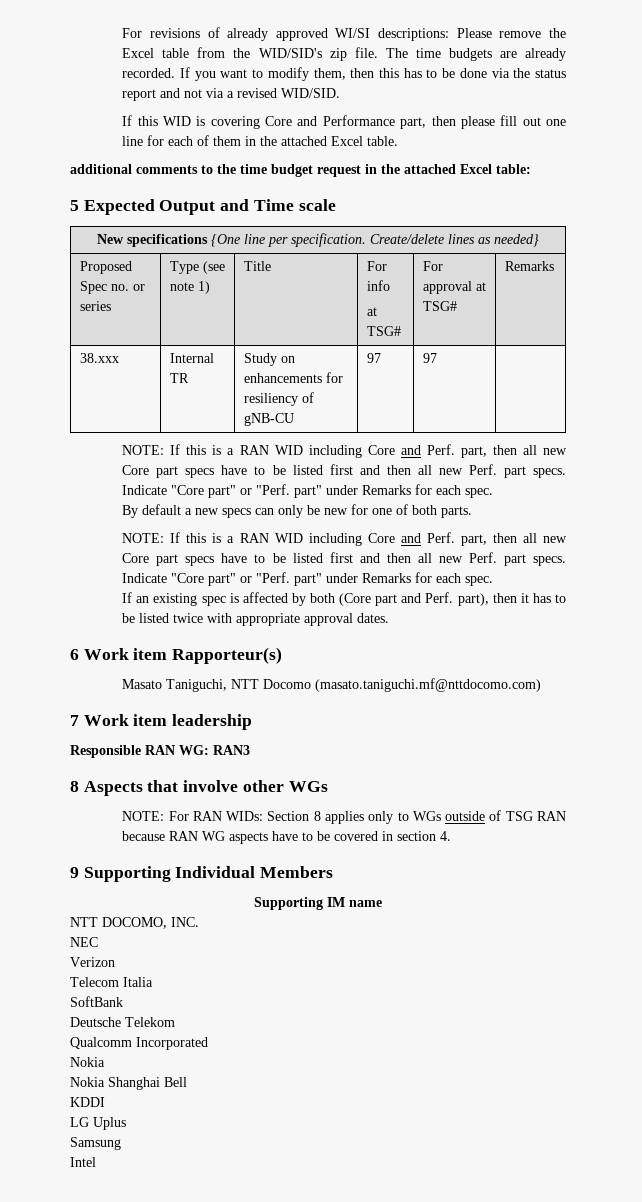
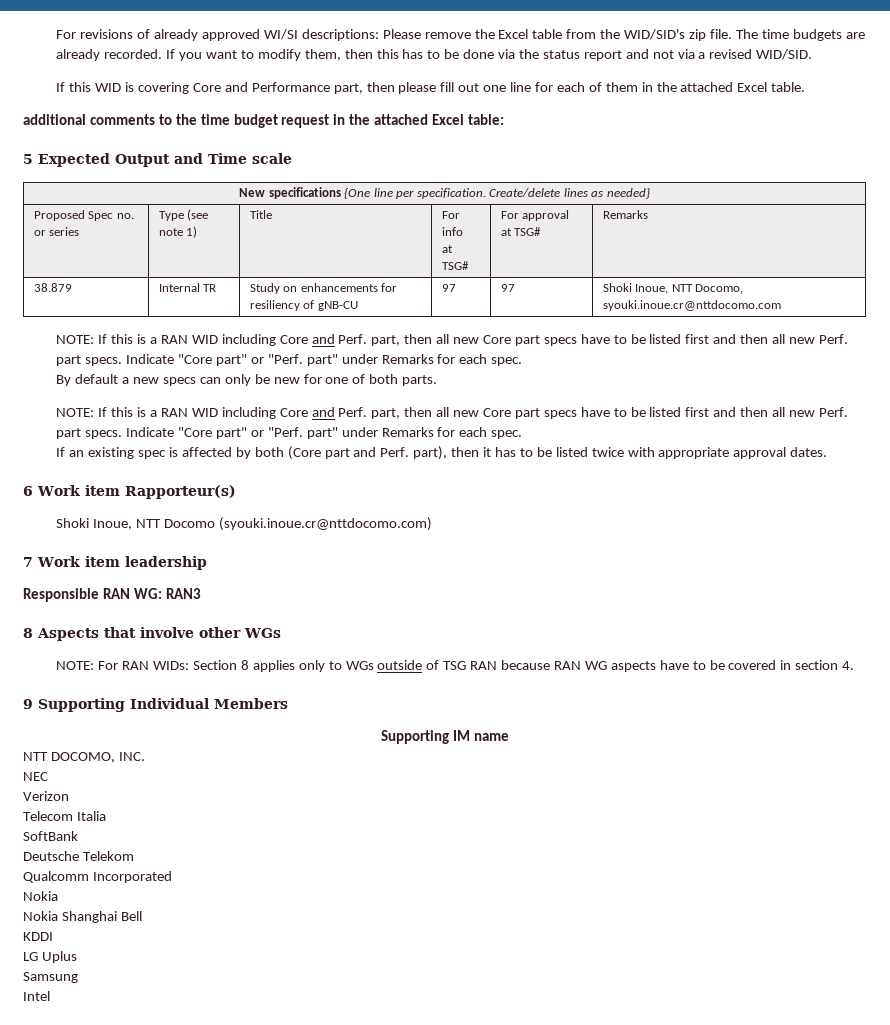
[79,353,119,363] 38.xxx -> [33,283,72,292] 38.879
(437, 358) none -> [602,283,744,294] [602,300,781,311] Shoki Inoue, NTT Docomo, syouki.inoue.cr@nttdocomo.com
[122,679,228,692] Masato Taniguchi, -> [56,518,133,530] Shoki Inoue,
[315,678,542,692] (masato.taniguchi.mf@nttdocomo.com) -> [218,517,432,531] (syouki.inoue.cr@nttdocomo.com)

